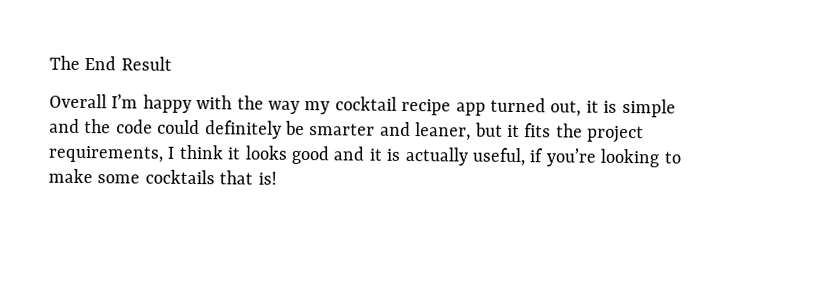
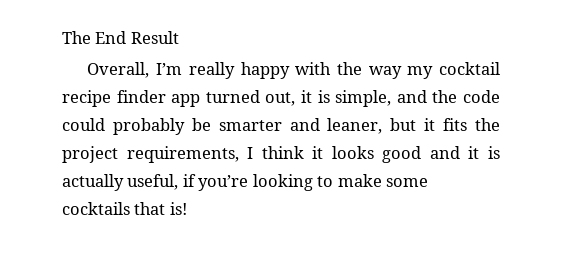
[49,93,139,109] Overall I’m -> [87,62,235,79] Overall, I’m really
(452, 107) none -> [116,90,166,103] finder
[621,98,676,118] simple -> [335,90,392,107] simple,
[204,120,282,139] definitely -> [112,118,185,135] probably

